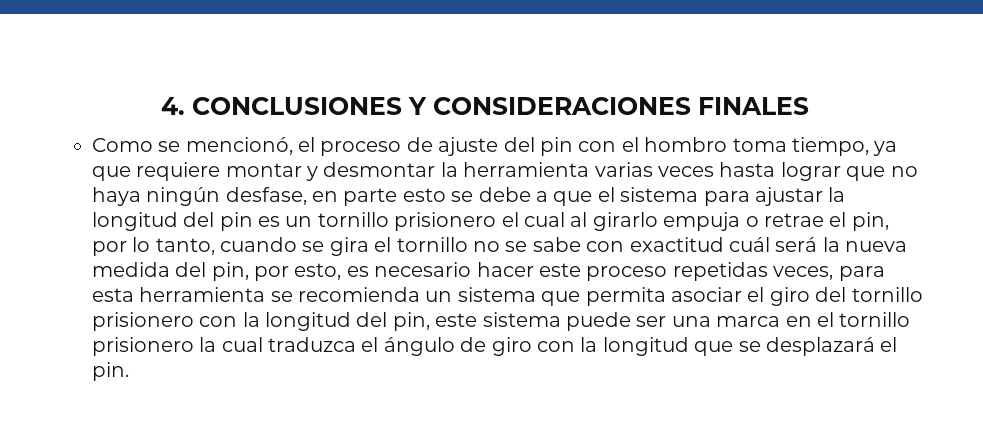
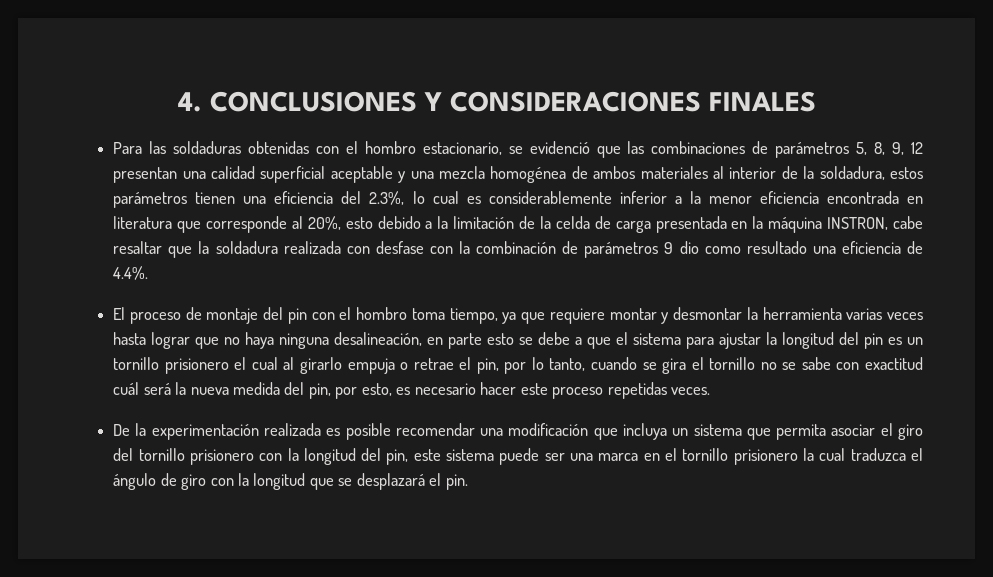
[91,137,315,155] Como se mencionó, el -> [113,141,923,158] [113,166,923,183] [113,191,924,208] [113,216,923,233] [113,241,923,258] [113,266,149,280] [113,307,126,320] Para las soldaduras obtenidas con el hombro estacionario, se evidenció que las combinaciones de parámetros 5, 8, 9, 12 presentan una calidad superficial aceptable y una mezcla homogénea de ambos materiales al interior de la soldadura, estos parámetros tienen una eficiencia del 2.3%, lo cual es considerablemente inferior a la menor eficiencia encontrada en literatura que corresponde al 20%, esto debido a la limitación de la celda de carga presentada en la máquina INSTRON, cabe resaltar que la soldadura realizada con desfase con la combinación de parámetros 9 dio como resultado una eficiencia de 4.4%. // El
[438,137,499,156] ajuste -> [206,308,259,324] montaje
[146,187,307,206] ningún desfase, -> [279,332,423,349] ninguna desalineación,
[773,266,885,281] [91,287,420,302] veces, para esta herramienta se recomienda -> [671,387,711,395] [113,423,668,440] veces. // De la experimentación realizada es posible recomendar una modificación que incluya

